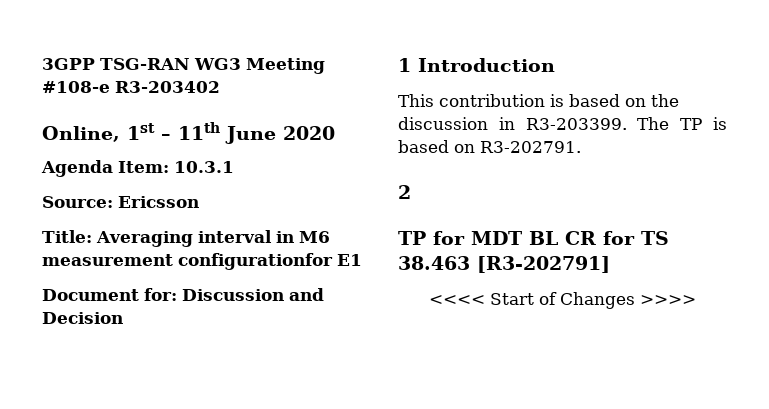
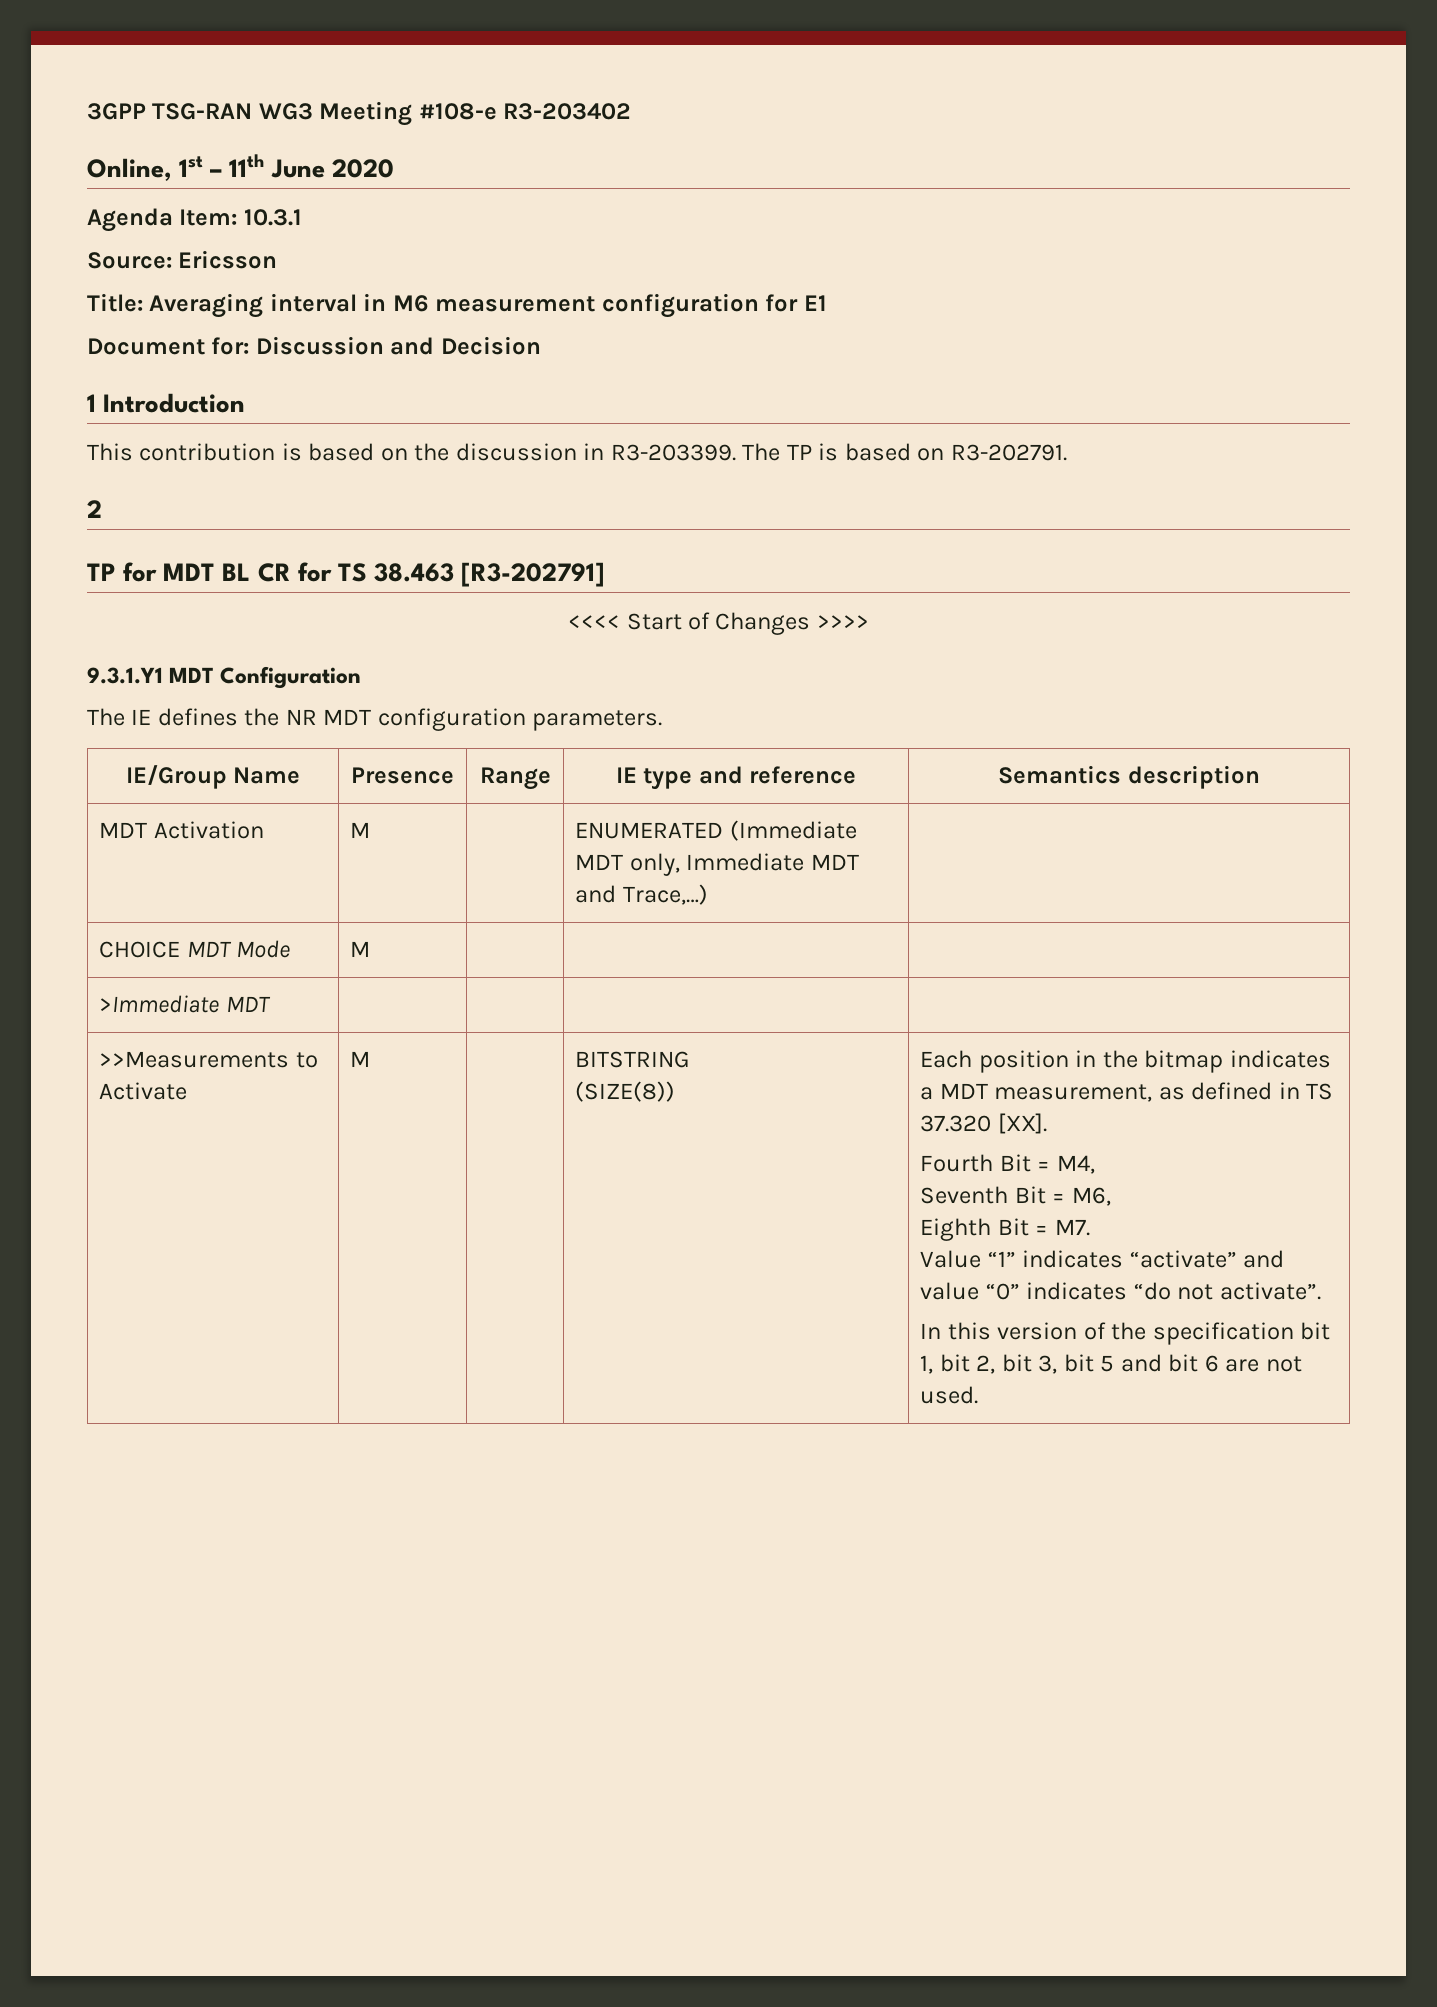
[178,253,333,270] configurationfor -> [601,293,799,318] configuration for
(696, 300) none -> [87,666,362,689] [87,708,663,731] [125,765,301,789] [351,767,454,784] [479,767,551,790] [615,766,857,790] [998,765,1260,789] [99,821,264,839] [350,822,371,838] [575,820,857,841] [575,853,859,876] [575,884,708,905] [99,940,291,958] [350,941,371,957] [99,995,271,1013] [99,1051,318,1068] [99,1082,188,1100] [350,1051,371,1067] [575,1051,690,1068] [575,1081,676,1102] [920,1050,1331,1073] [920,1082,1334,1102] [920,1113,1047,1134] [920,1154,1095,1174] [920,1186,1111,1206] [920,1218,1090,1241] [920,1250,1285,1268] [920,1282,1321,1300] [920,1322,1331,1345] [920,1354,1302,1374] [920,1386,979,1404] // 9.3.1.Y1 MDT Configuration // The IE defines the NR MDT configuration parameters. // IE/Group Name | Presence | Range | IE type and reference | Semantics description // MDT Activation | M | | ENUMERATED (Immediate MDT only, Immediate MDT and Trace,…) | // CHOICE MDT Mode | M | | | // >Immediate MDT | | | | // >>Measurements to Activate | M | | BITSTRING // (SIZE(8)) | Each position in the bitmap indicates a MDT measurement, as defined in TS 37.320 [XX]. // Fourth Bit = M4, // Seventh Bit = M6, // Eighth Bit = M7. // Value “1” indicates “activate” and value “0” indicates “do not activate”. // In this version of the specification bit 1, bit 2, bit 3, bit 5 and bit 6 are not used.

